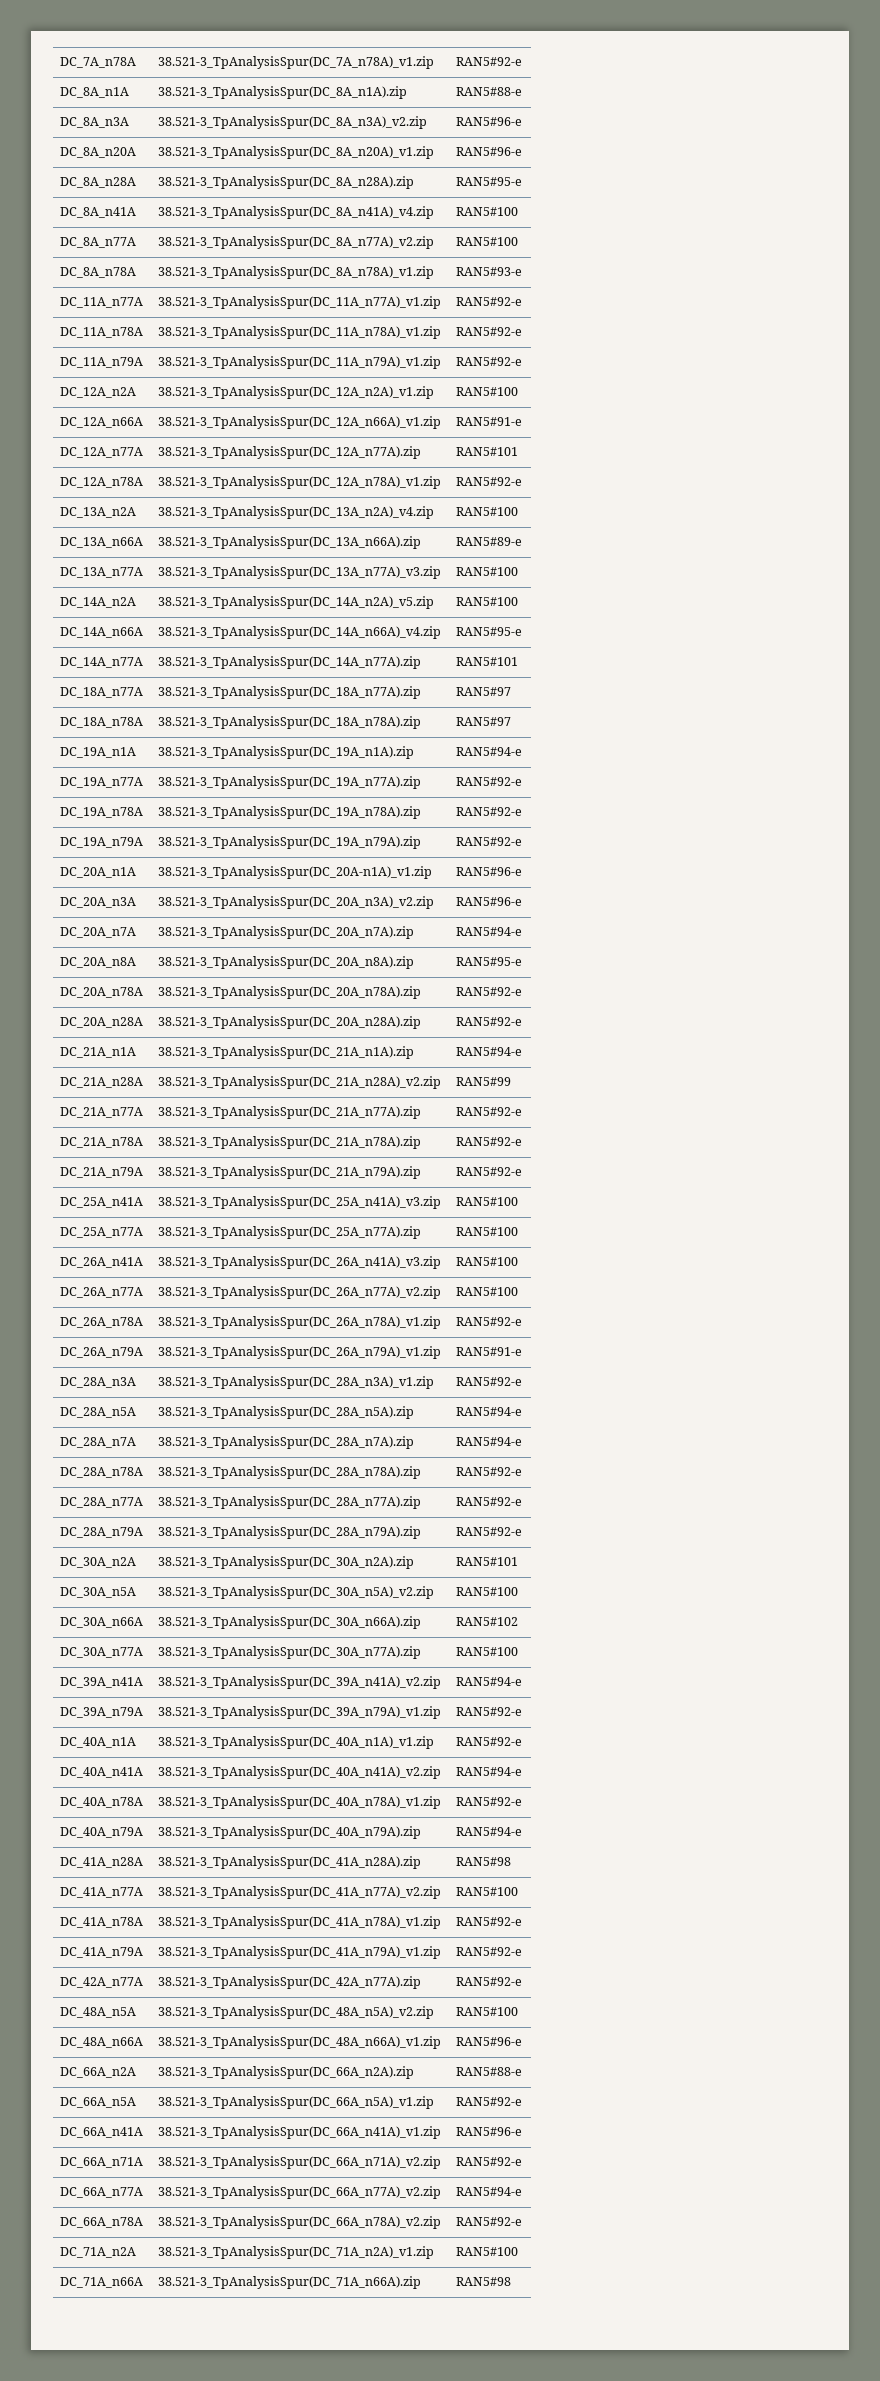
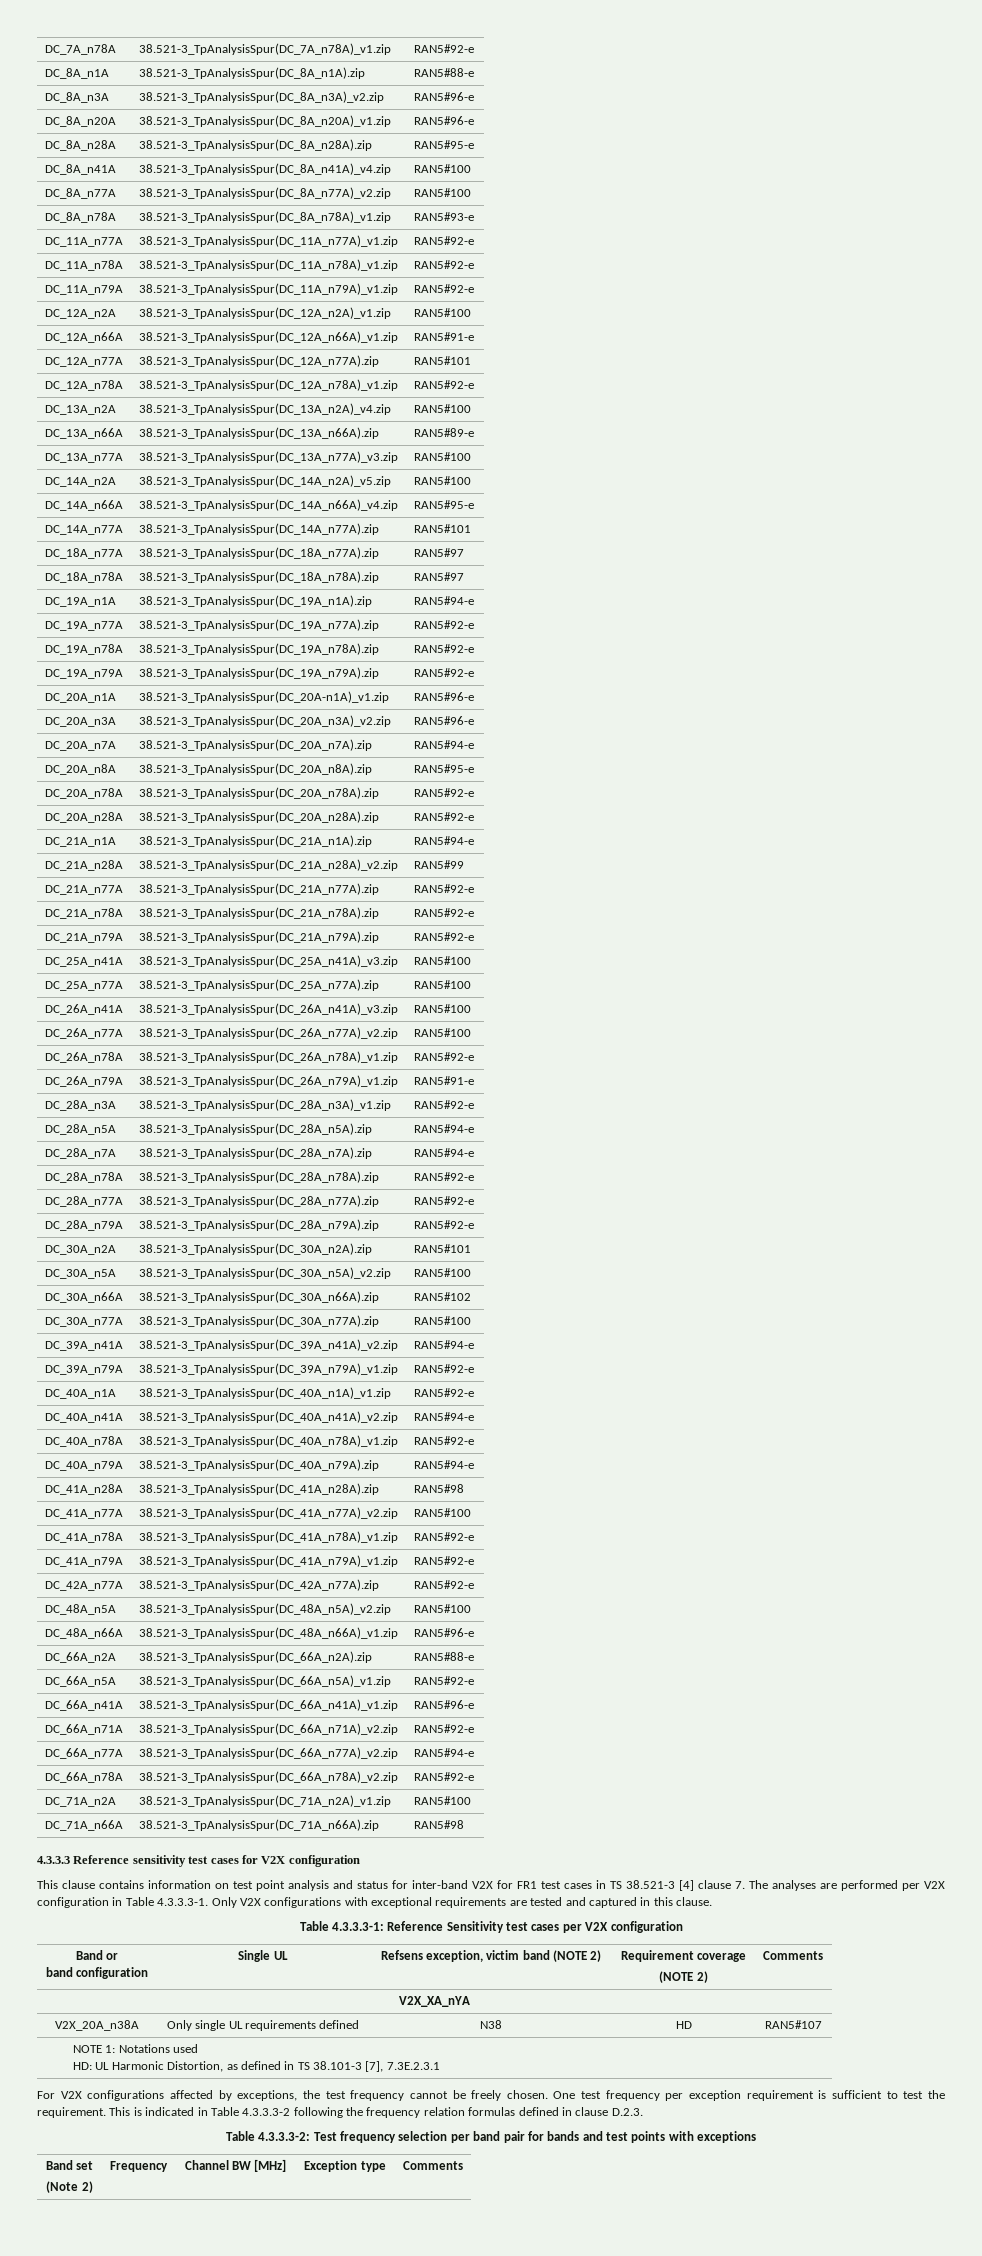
(512, 2281) none -> [37,1855,360,1867] [37,1880,945,1891] [37,1897,712,1908] [299,1921,683,1933] [75,1950,119,1960] [45,1967,149,1979] [238,1950,288,1962] [380,1950,602,1962] [620,1950,747,1962] [659,1971,708,1983] [763,1951,823,1960] [399,1996,470,2007] [55,2020,139,2031] [166,2020,360,2031] [480,2020,502,2029] [675,2021,692,2029] [764,2020,822,2029] [73,2044,199,2053] [73,2061,440,2072] [37,2090,946,2101] [37,2107,643,2118] [225,2131,757,2143] [45,2160,94,2170] [46,2181,93,2193] [110,2161,168,2172] [184,2159,287,2172] [304,2160,386,2172] [402,2161,463,2170] // 4.3.3.3 Reference sensitivity test cases for V2X configuration // This clause contains information on test point analysis and status for inter-band V2X for FR1 test cases in TS 38.521-3 [4] clause 7. The analyses are performed per V2X configuration in Table 4.3.3.3-1. Only V2X configurations with exceptional requirements are tested and captured in this clause. // Table 4.3.3.3-1: Reference Sensitivity test cases per V2X configuration // Band or // band configuration | Single UL | Refsens exception, victim band (NOTE 2) | Requirement coverage // (NOTE 2) | Comments // V2X_XA_nYA // V2X_20A_n38A | Only single UL requirements defined | N38 | HD | RAN5#107 // NOTE 1: Notations used // HD: UL Harmonic Distortion, as defined in TS 38.101-3 [7], 7.3E.2.3.1 // For V2X configurations affected by exceptions, the test frequency cannot be freely chosen. One test frequency per exception requirement is sufficient to test the requirement. This is indicated in Table 4.3.3.3-2 following the frequency relation formulas defined in clause D.2.3. // Table 4.3.3.3-2: Test frequency selection per band pair for bands and test points with exceptions // Band set // (Note 2) | Frequency | Channel BW [MHz] | Exception type | Comments

